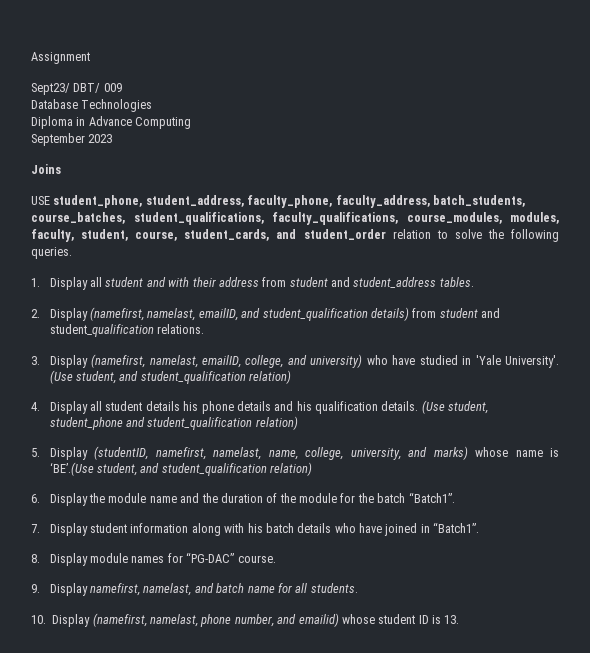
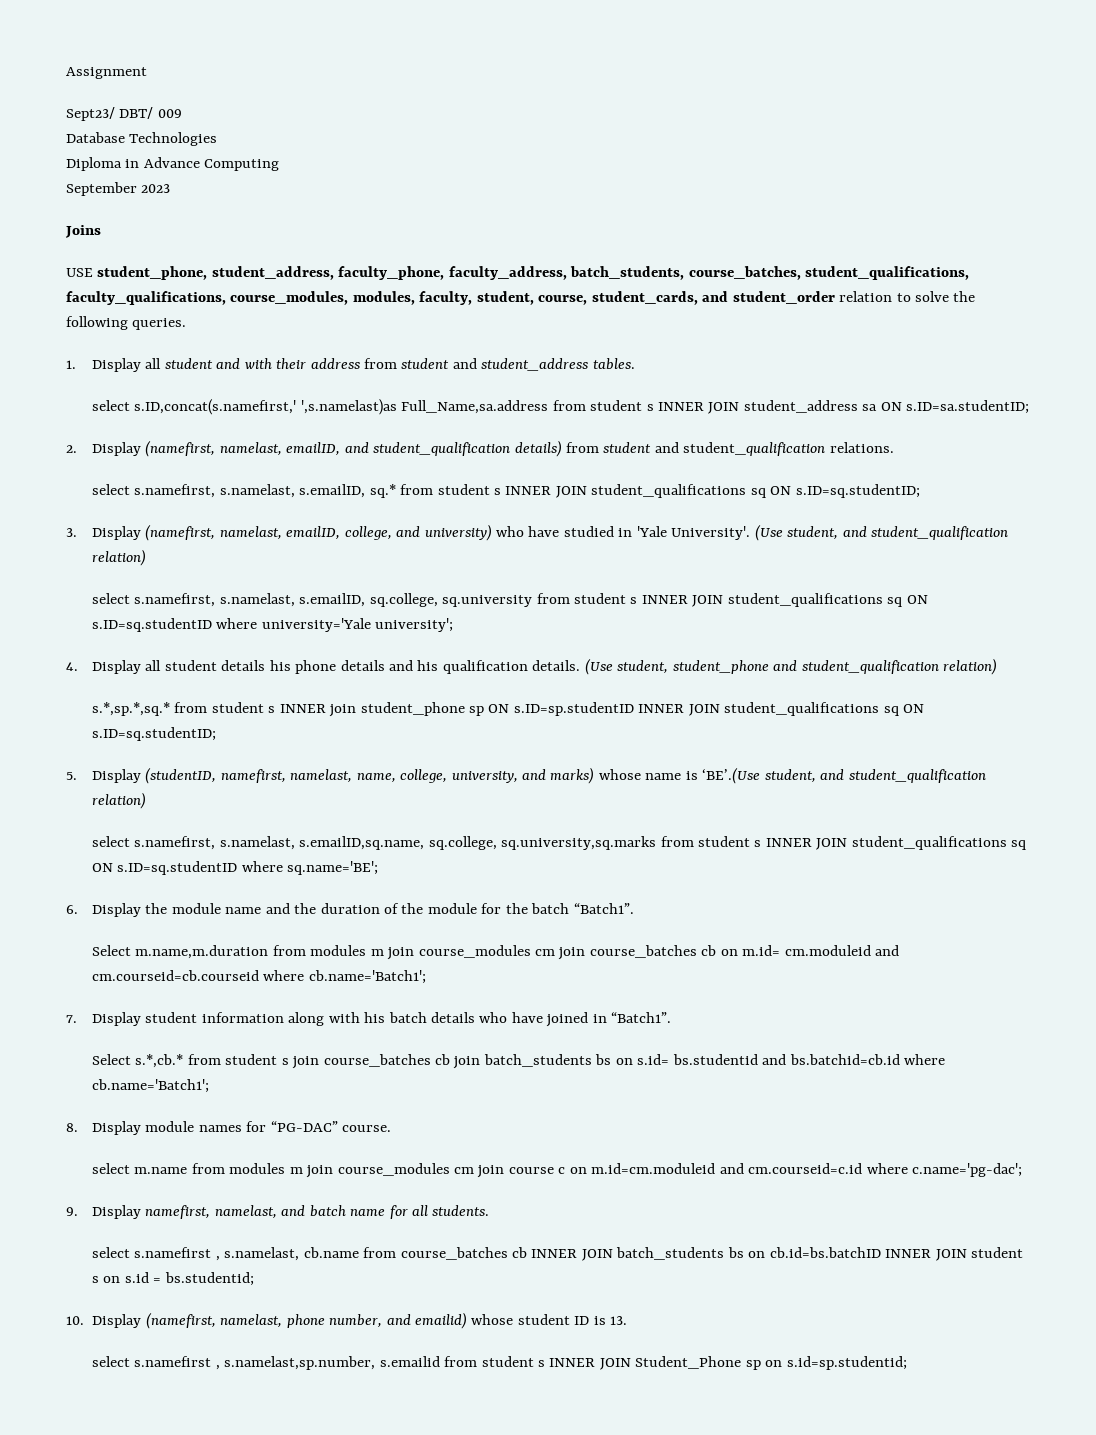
(474, 282) none -> [91,399,1030,415] // select s.ID,concat(s.namefirst,' ',s.namelast)as Full_Name,sa.address from student s INNER JOIN student_address sa ON s.ID=sa.studentID;
(205, 329) none -> [91,484,920,498] // select s.namefirst, s.namelast, s.emailID, sq.* from student s INNER JOIN student_qualifications sq ON s.ID=sq.studentID;
(292, 377) none -> [91,593,928,607] [91,618,454,632] // select s.namefirst, s.namelast, s.emailID, sq.college, sq.university from student s INNER JOIN student_qualifications sq ON s.ID=sq.studentID where university='Yale university';
(298, 423) none -> [91,702,925,717] [91,727,216,741] // s.*,sp.*,sq.* from student s INNER join student_phone sp ON s.ID=sp.studentID INNER JOIN student_qualifications sq ON s.ID=sq.studentID;
(313, 469) none -> [91,836,1027,850] [91,861,379,875] // select s.namefirst, s.namelast, s.emailID,sq.name, sq.college, sq.university,sq.marks from student s INNER JOIN student_qualifications sq ON s.ID=sq.studentID where sq.name='BE';
(455, 497) none -> [91,945,900,960] [91,970,426,984] // Select m.name,m.duration from modules m join course_modules cm join course_batches cb on m.id= cm.moduleid and cm.courseid=cb.courseid where cb.name='Batch1';
(480, 527) none -> [91,1054,946,1069] [91,1079,209,1093] // Select s.*,cb.* from student s join course_batches cb join batch_students bs on s.id= bs.studentid and bs.batchid=cb.id where cb.name='Batch1';
(276, 559) none -> [91,1163,1023,1178] // select m.name from modules m join course_modules cm join course c on m.id=cm.moduleid and cm.courseid=c.id where c.name='pg-dac';
(358, 588) none -> [91,1247,1024,1261] [91,1272,254,1286] // select s.namefirst , s.namelast, cb.name from course_batches cb INNER JOIN batch_students bs on cb.id=bs.batchID INNER JOIN student s on s.id = bs.studentid;
(460, 619) none -> [91,1356,907,1370] // select s.namefirst , s.namelast,sp.number, s.emailid from student s INNER JOIN Student_Phone sp on s.id=sp.studentid;

